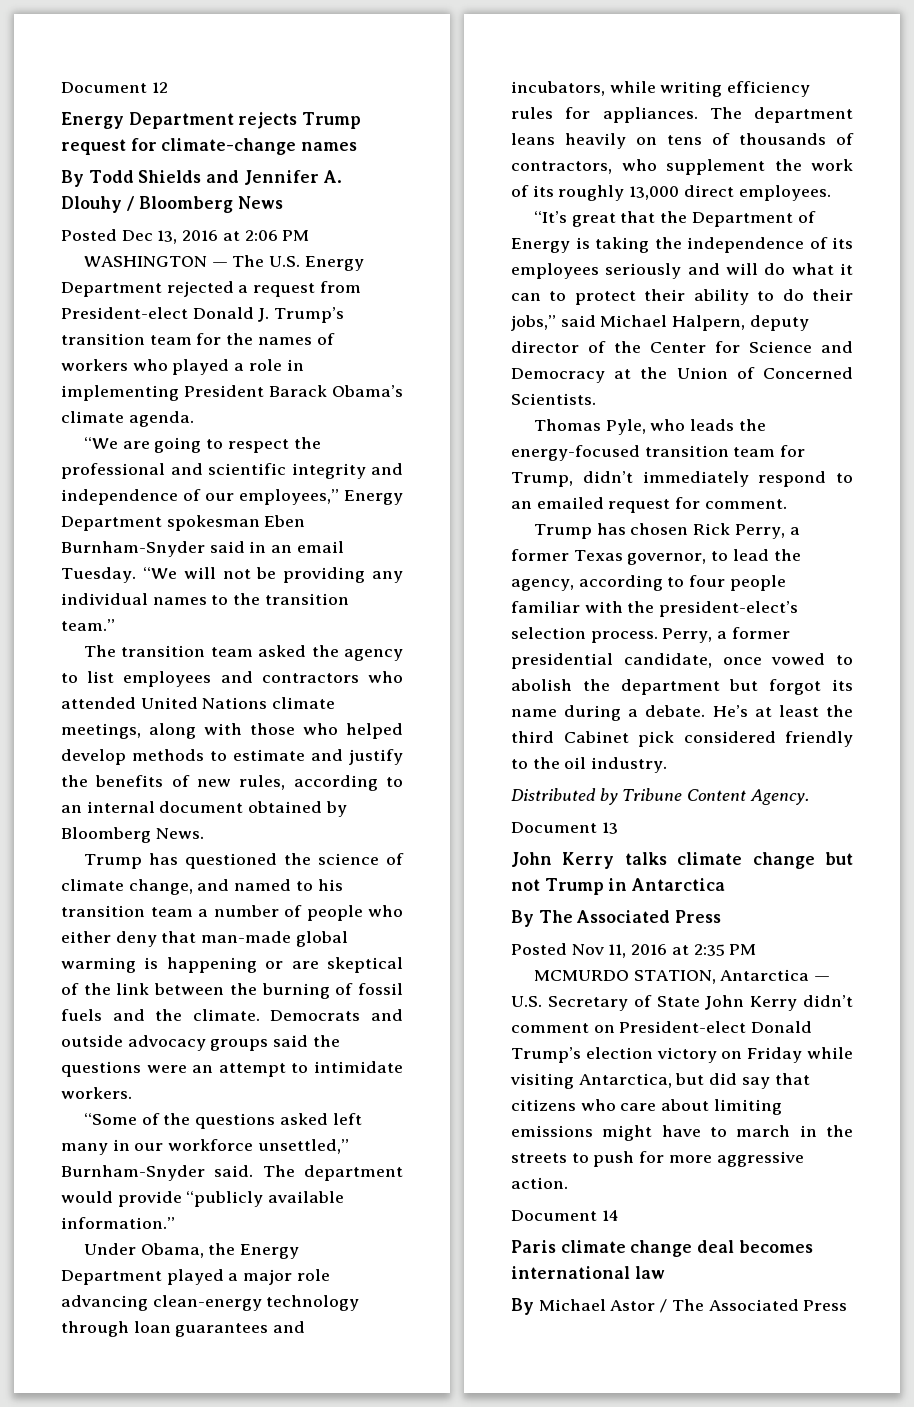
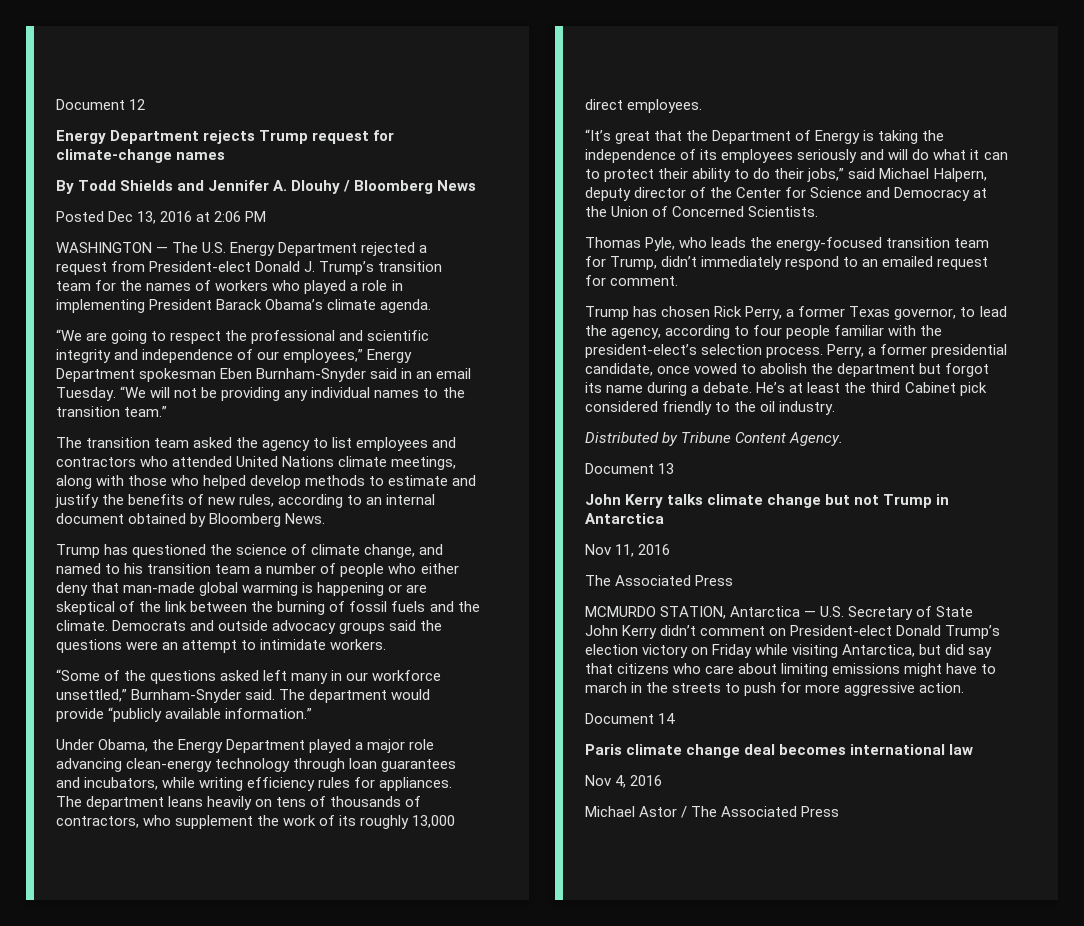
[511,910,722,927] [511,943,757,958] By The Associated Press // Posted Nov 11, 2016 at 2:35 PM -> [585,544,671,557] [585,575,734,586] Nov 11, 2016 // The Associated Press
[511,1298,534,1315] By -> [585,775,663,788] Nov 4, 2016 //

